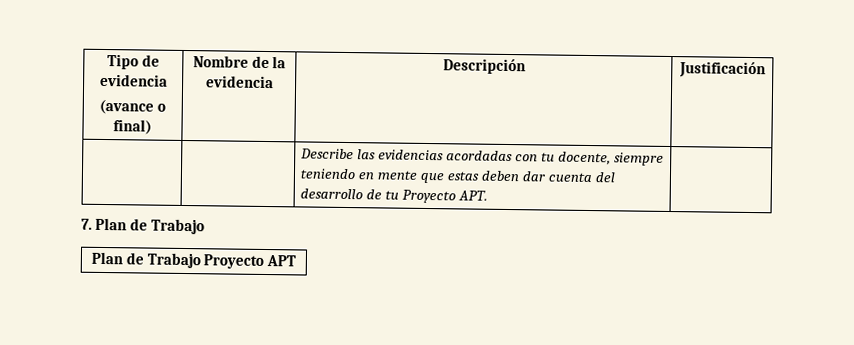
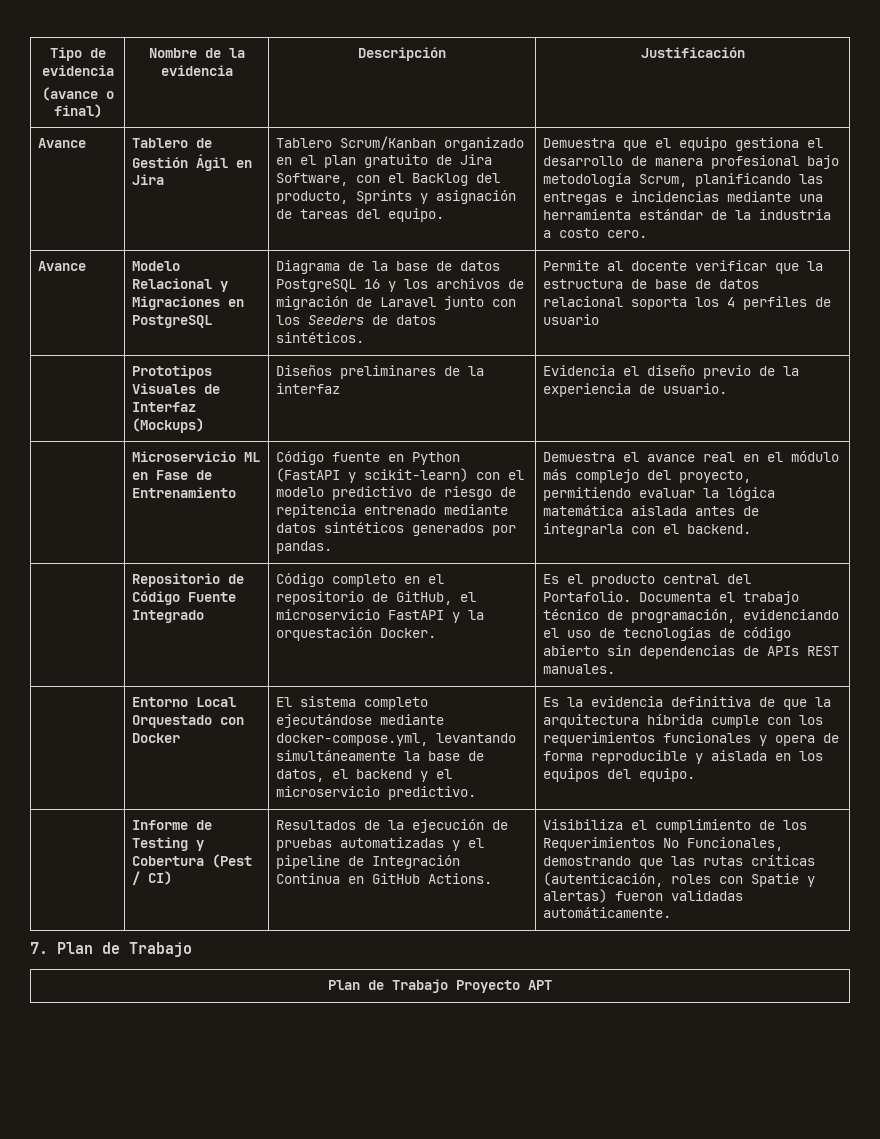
[300,148,664,166] [300,168,616,184] [300,188,489,204] | | Describe las evidencias acordadas con tu docente, siempre teniendo en mente que estas deben dar cuenta del desarrollo de tu Proyecto APT. | -> [38,138,87,148] [132,138,213,148] [132,154,253,171] [132,174,165,185] [276,136,525,151] [276,154,493,168] [276,173,501,186] [276,190,517,204] [276,208,445,222] [543,137,824,151] [543,155,840,169] [543,173,824,187] [543,191,824,205] [543,209,832,220] [543,228,648,238] [38,261,87,271] [132,261,181,271] [132,278,229,292] [132,296,245,310] [132,315,213,328] [276,260,501,274] [276,278,525,292] [276,296,517,310] [276,315,437,325] [276,332,365,343] [543,260,824,274] [543,279,760,289] [543,296,832,310] [543,314,600,325] [132,365,213,379] [132,383,221,394] [132,402,197,412] [132,418,205,433] [276,365,485,379] [276,383,341,394] [543,365,800,379] [543,383,728,397] [132,451,261,462] [132,470,213,480] [132,487,237,498] [276,451,461,465] [276,468,525,483] [276,486,517,500] [276,504,509,518] [276,522,517,536] [276,541,333,554] [543,451,840,462] [543,469,752,483] [543,487,776,501] [543,505,760,516] [543,523,752,537] [132,573,245,587] [132,591,237,605] [132,610,205,623] [276,573,445,587] [276,591,477,605] [276,609,485,623] [276,627,437,641] [543,574,752,587] [543,591,800,605] [543,609,840,623] [543,627,792,641] [543,645,840,659] [543,664,616,674] [132,697,237,707] [132,715,245,728] [132,733,181,743] [276,696,429,710] [276,714,445,728] [276,733,517,746] [276,750,485,761] [276,769,453,782] [276,786,477,800] [543,696,832,710] [543,714,824,728] [543,732,840,746] [543,750,824,764] [543,768,696,782] [132,820,213,830] [132,837,205,851] [132,854,253,868] [132,871,173,885] [276,819,509,833] [276,837,485,851] [276,855,461,869] [276,873,493,884] [543,819,808,833] [543,837,784,851] [543,855,816,869] [543,872,816,887] [543,889,744,903] [543,907,672,918] Avance | Tablero de Gestión Ágil en Jira | Tablero Scrum/Kanban organizado en el plan gratuito de Jira Software, con el Backlog del producto, Sprints y asignación de tareas del equipo. | Demuestra que el equipo gestiona el desarrollo de manera profesional bajo metodología Scrum, planificando las entregas e incidencias mediante una herramienta estándar de la industria a costo cero. // Avance | Modelo Relacional y Migraciones en PostgreSQL | Diagrama de la base de datos PostgreSQL 16 y los archivos de migración de Laravel junto con los Seeders de datos sintéticos. | Permite al docente verificar que la estructura de base de datos relacional soporta los 4 perfiles de usuario // | Prototipos Visuales de Interfaz (Mockups) | Diseños preliminares de la interfaz | Evidencia el diseño previo de la experiencia de usuario. // | Microservicio ML en Fase de Entrenamiento | Código fuente en Python (FastAPI y scikit-learn) con el modelo predictivo de riesgo de repitencia entrenado mediante datos sintéticos generados por pandas. | Demuestra el avance real en el módulo más complejo del proyecto, permitiendo evaluar la lógica matemática aislada antes de integrarla con el backend. // | Repositorio de Código Fuente Integrado | Código completo en el repositorio de GitHub, el microservicio FastAPI y la orquestación Docker. | Es el producto central del Portafolio. Documenta el trabajo técnico de programación, evidenciando el uso de tecnologías de código abierto sin dependencias de APIs REST manuales. // | Entorno Local Orquestado con Docker | El sistema completo ejecutándose mediante docker-compose.yml, levantando simultáneamente la base de datos, el backend y el microservicio predictivo. | Es la evidencia definitiva de que la arquitectura híbrida cumple con los requerimientos funcionales y opera de forma reproducible y aislada en los equipos del equipo. // | Informe de Testing y Cobertura (Pest / CI) | Resultados de la ejecución de pruebas automatizadas y el pipeline de Integración Continua en GitHub Actions. | Visibiliza el cumplimiento de los Requerimientos No Funcionales, demostrando que las rutas críticas (autenticación, roles con Spatie y alertas) fueron validadas automáticamente.

